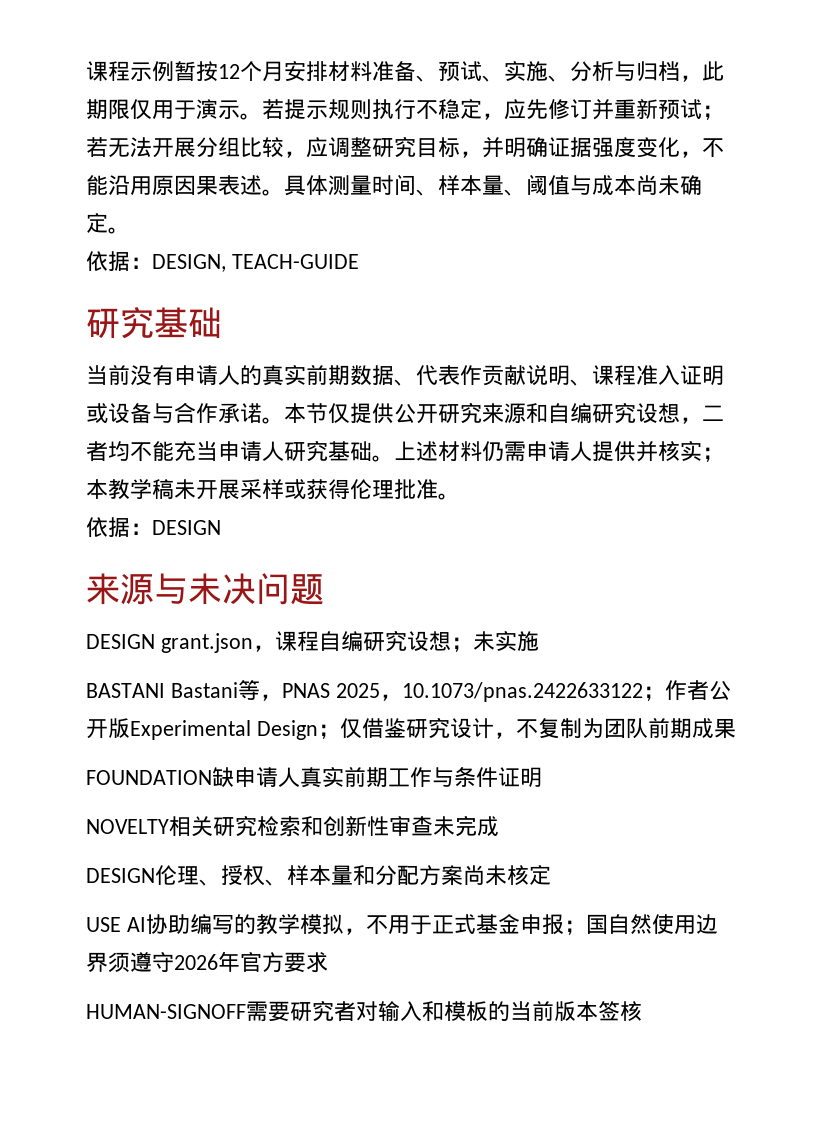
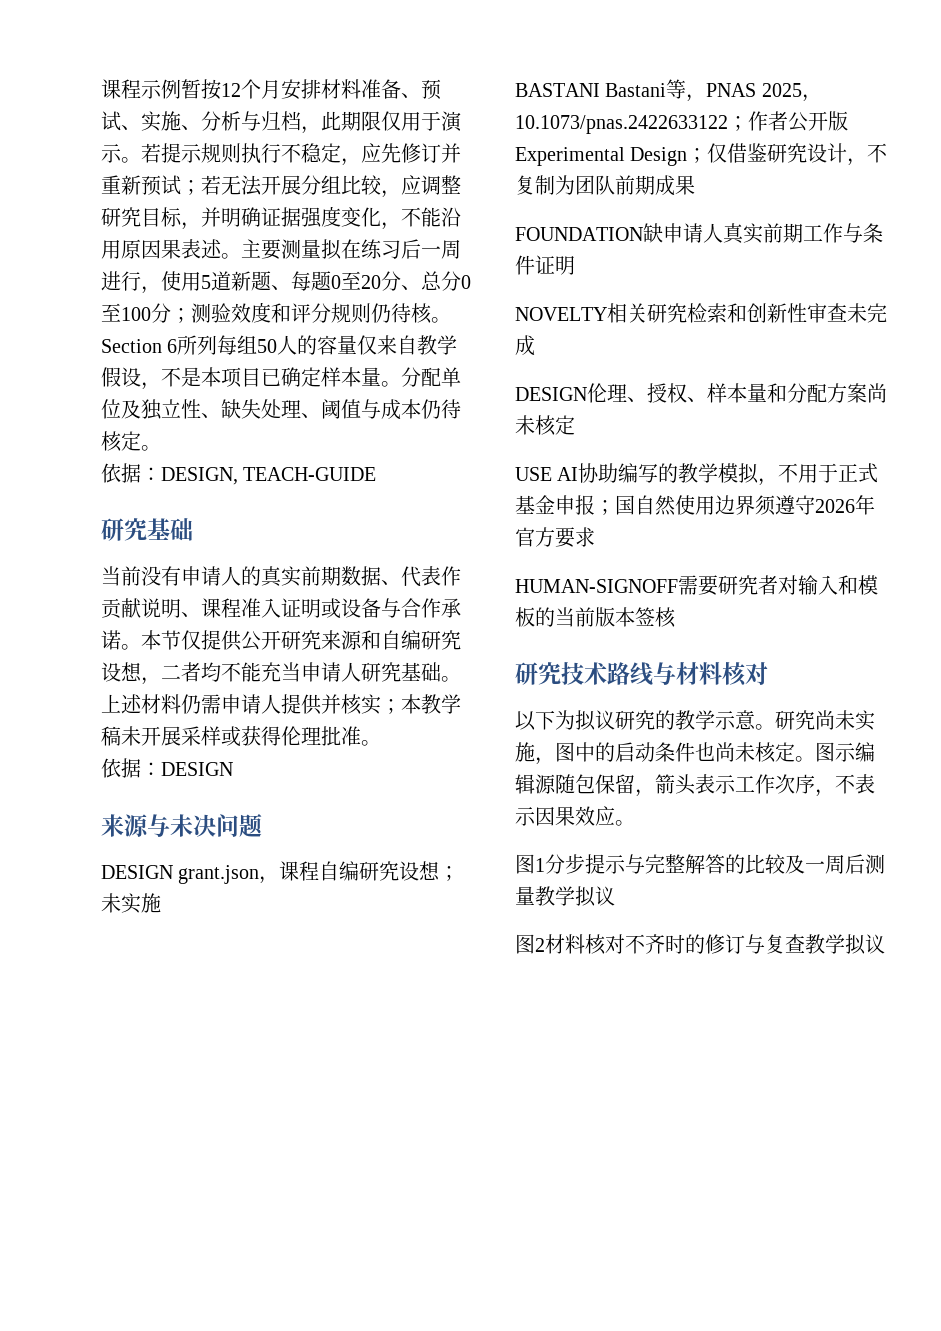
[284,174,504,196] 具体测量时间、样本量 -> [241,239,461,260] [101,271,471,294] [101,302,451,324] [101,335,458,355] [101,367,461,390] [101,399,301,420] 主要测量拟在练习后一周进行，使用5道新题、每题0至20分、总分0至100分；测验效度和评分规则仍待核。Section 6所列每组50人的容量仅来自教学假设，不是本项目已确定样本量。分配单位及独立性、缺失处理
[636,175,702,195] 尚未确 -> [421,399,461,419] [101,431,122,452] 仍待核
(642, 1011) none -> [515,662,768,687] [515,710,875,731] [515,742,875,765] [515,774,875,797] [515,806,635,826] [515,854,885,874] [515,886,615,907] [515,934,885,955] // 研究技术路线与材料核对 // 以下为拟议研究的教学示意。研究尚未实施，图中的启动条件也尚未核定。图示编辑源随包保留，箭头表示工作次序，不表示因果效应。 // 图1分步提示与完整解答的比较及一周后测量教学拟议 // 图2材料核对不齐时的修订与复查教学拟议

